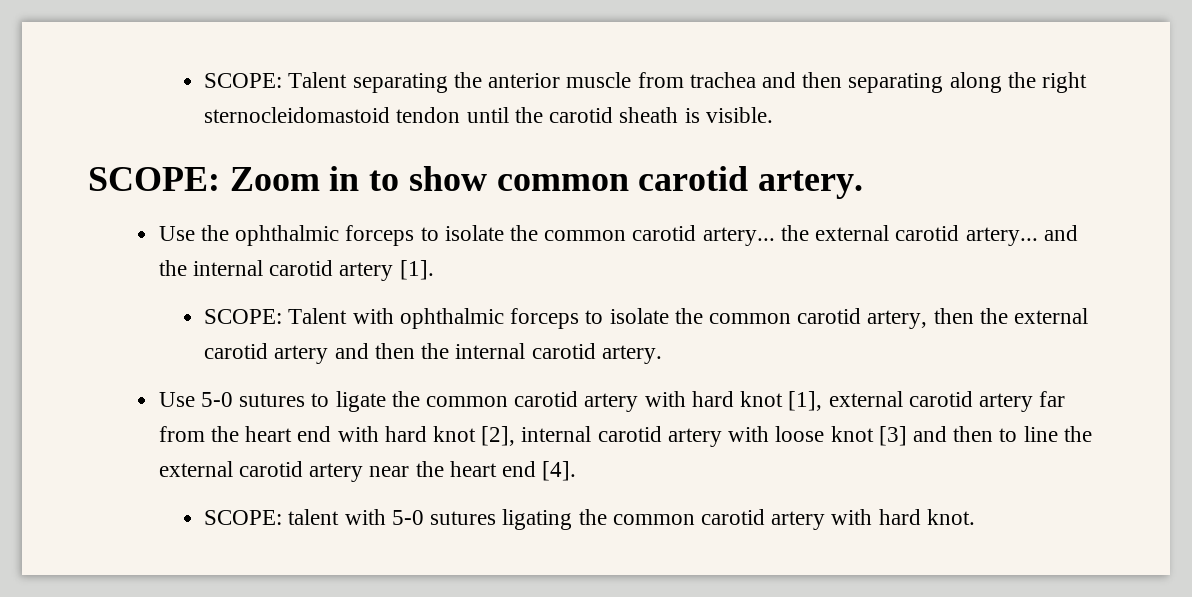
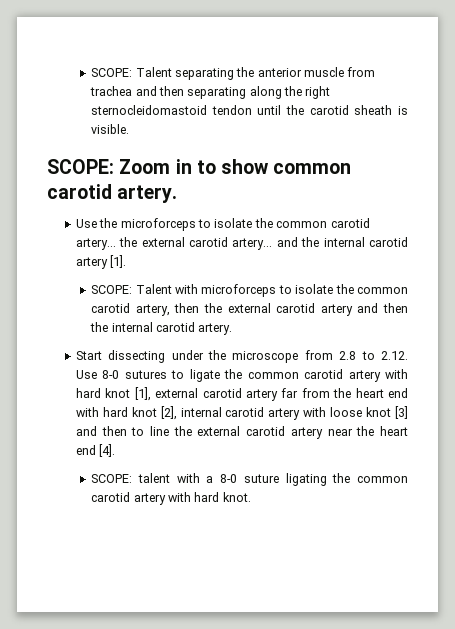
[235,225,415,246] ophthalmic forceps -> [120,218,196,231] microforceps
[399,308,580,329] ophthalmic forceps -> [201,284,277,297] microforceps
[158,392,234,407] Use 5-0 -> [75,350,408,363] [75,370,120,379] Start dissecting under the microscope from 2.8 to 2.12. Use 8-0
[391,510,497,525] 5-0 sutures -> [206,474,279,483] a 8-0 suture

